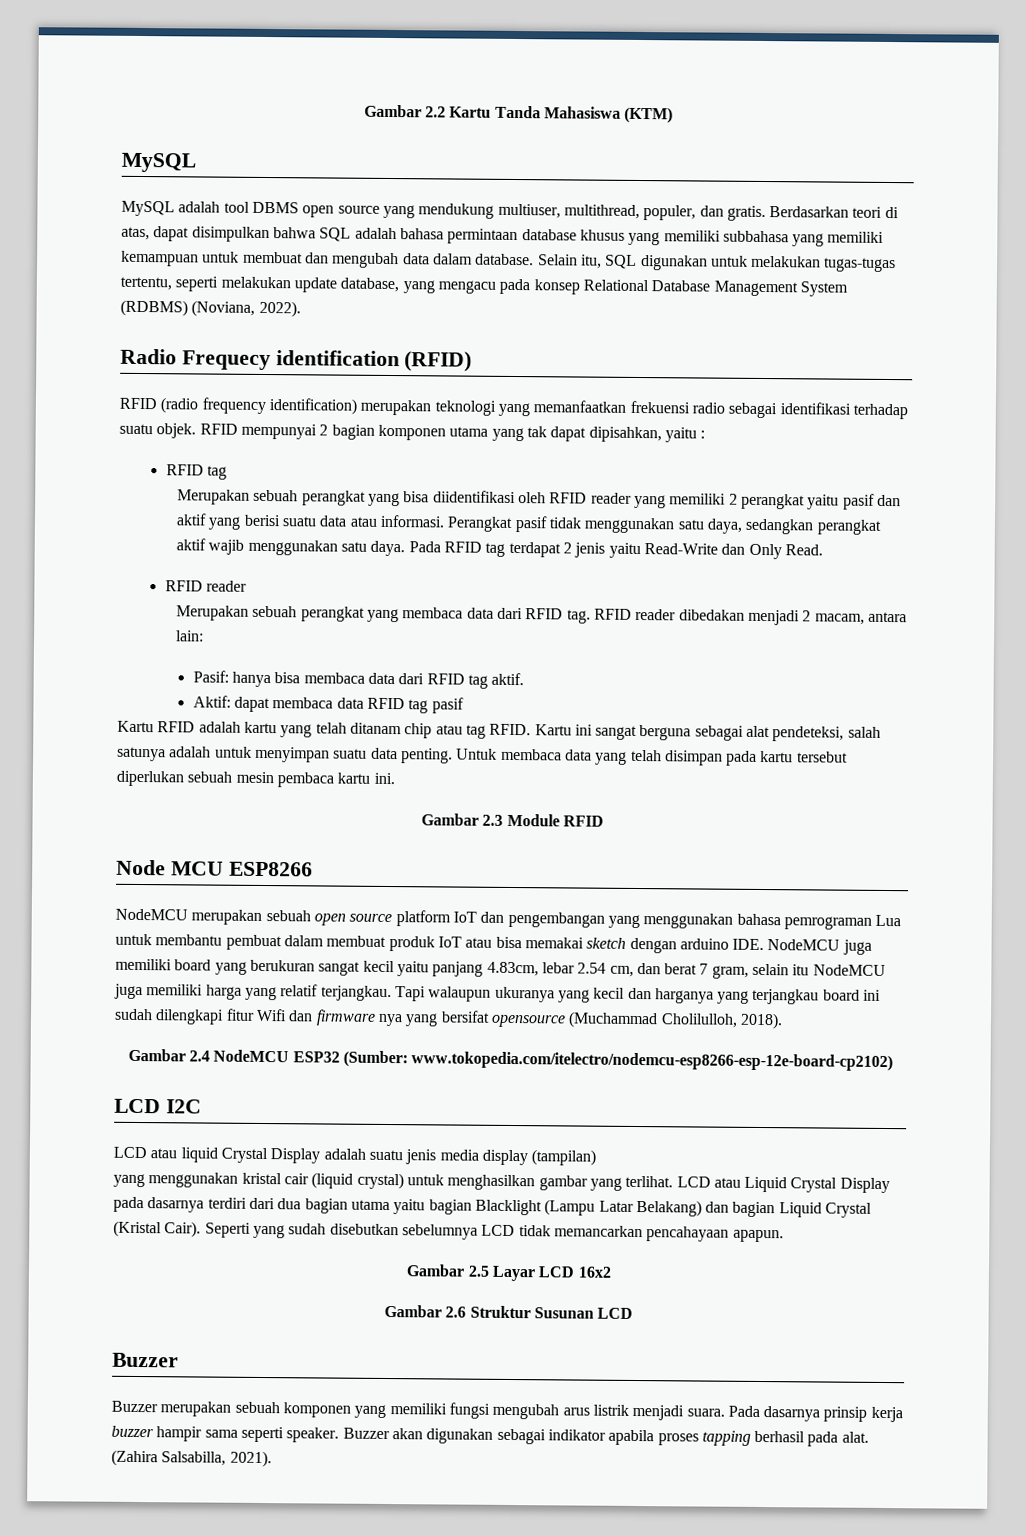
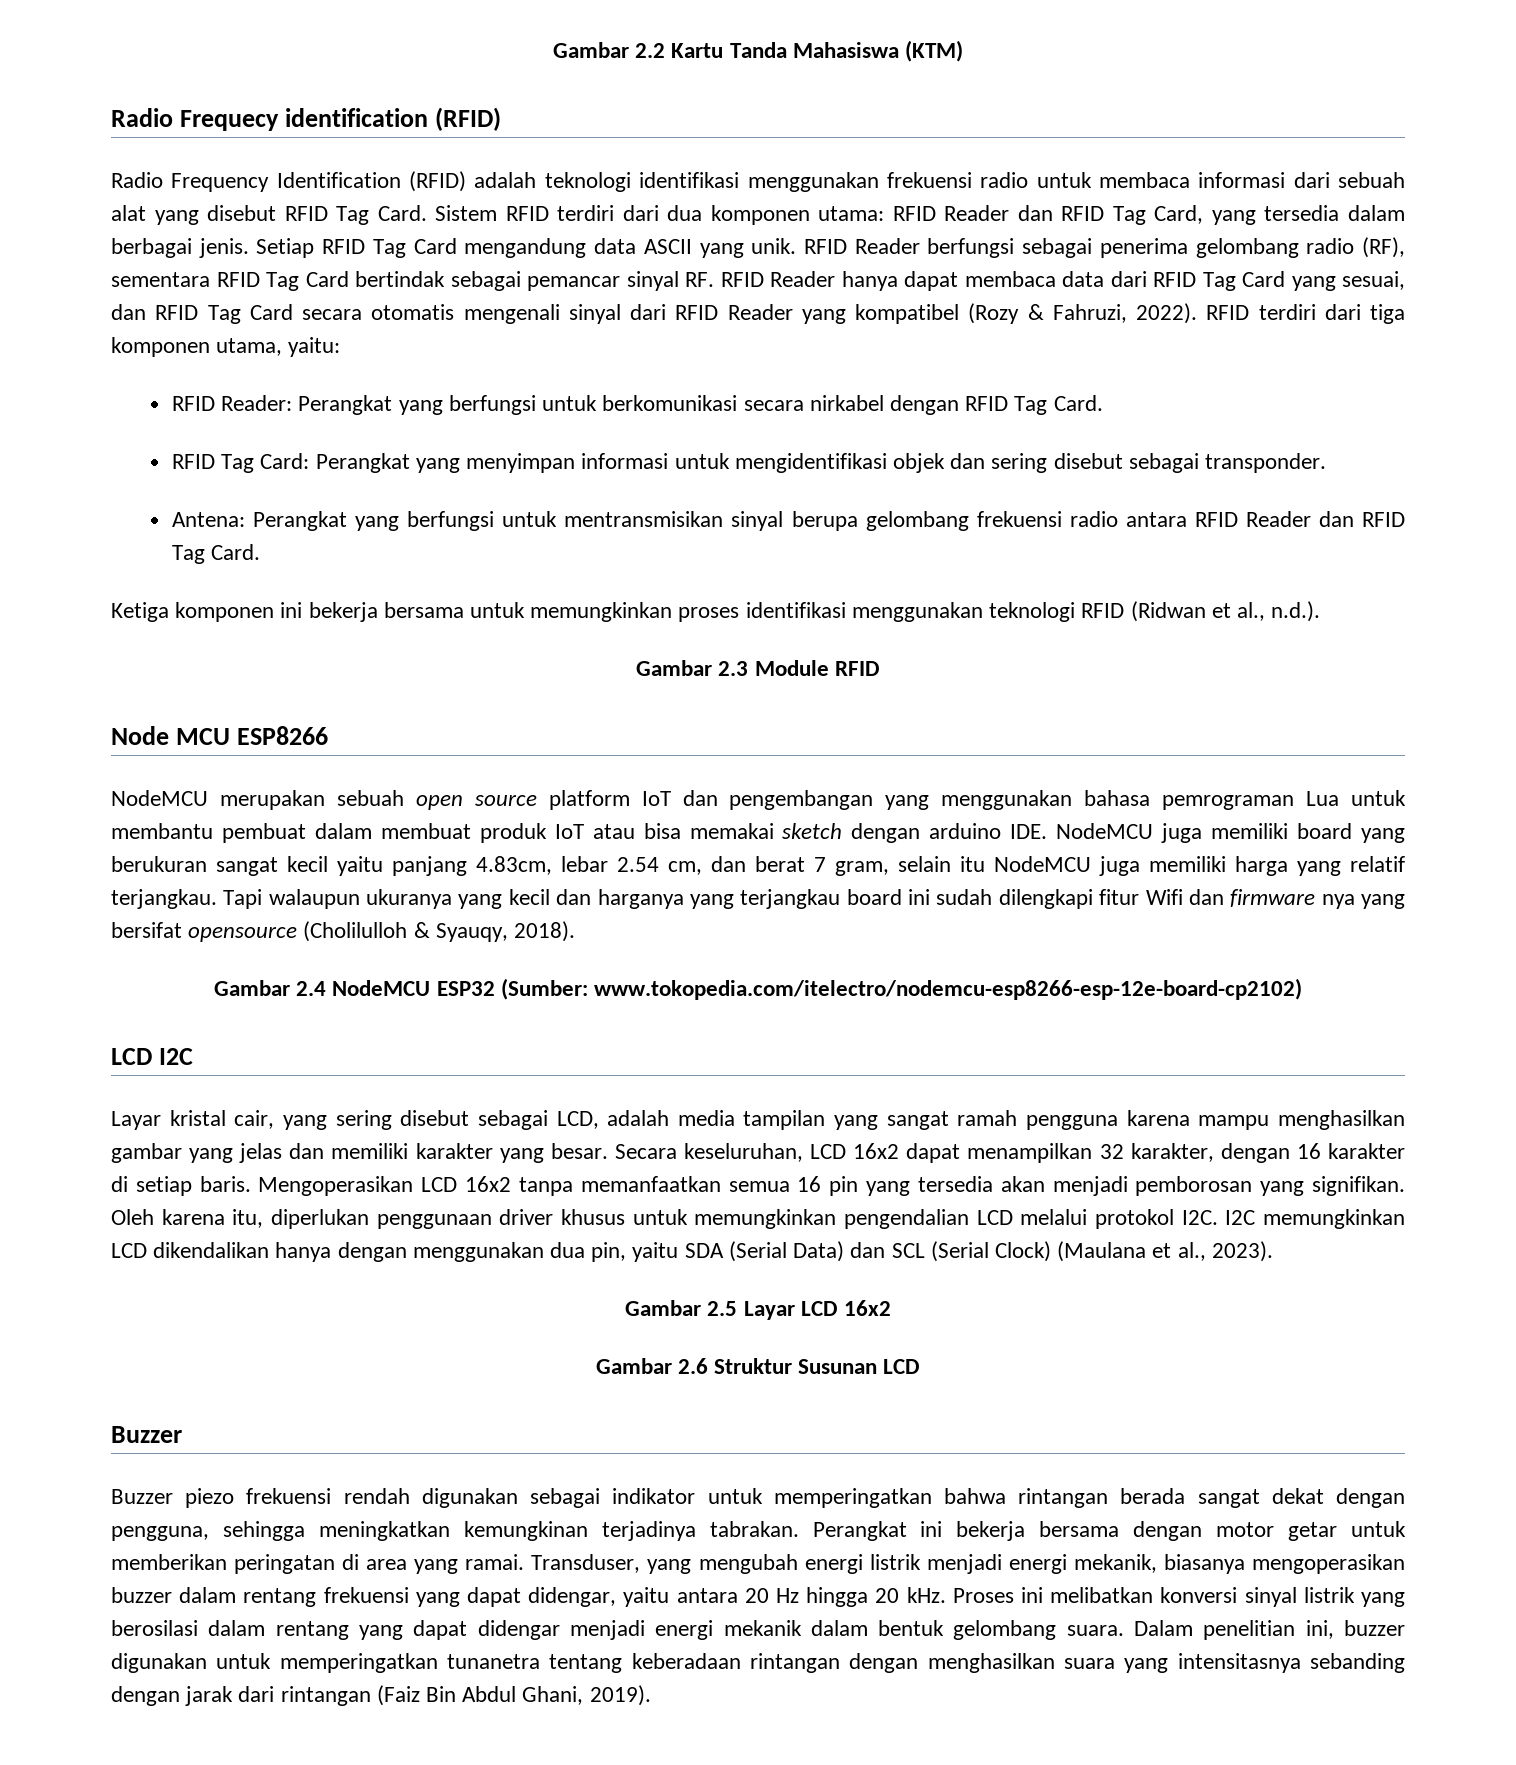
[121,152,196,173] [121,200,899,222] [121,226,885,247] [121,250,897,273] [120,276,848,297] [120,299,301,318] [120,348,473,372] [119,397,908,420] [119,423,706,443] [165,464,227,480] [177,489,901,510] [176,513,882,535] [176,538,823,560] [164,580,247,592] [176,605,907,626] [176,630,205,642] [192,670,525,689] [192,695,464,714] [117,720,881,742] [117,746,848,766] [116,770,395,788] MySQL // MySQL adalah tool DBMS open source yang mendukung multiuser, multithread, populer, dan gratis. Berdasarkan teori di atas, dapat disimpulkan bahwa SQL adalah bahasa permintaan database khusus yang memiliki subbahasa yang memiliki kemampuan untuk membuat dan mengubah data dalam database. Selain itu, SQL digunakan untuk melakukan tugas-tugas tertentu, seperti melakukan update database, yang mengacu pada konsep Relational Database Management System (RDBMS) (Noviana, 2022). // Radio Frequecy identification (RFID) // RFID (radio frequency identification) merupakan teknologi yang memanfaatkan frekuensi radio sebagai identifikasi terhadap suatu objek. RFID mempunyai 2 bagian komponen utama yang tak dapat dipisahkan, yaitu : // RFID tag // Merupakan sebuah perangkat yang bisa diidentifikasi oleh RFID reader yang memiliki 2 perangkat yaitu pasif dan aktif yang berisi suatu data atau informasi. Perangkat pasif tidak menggunakan satu daya, sedangkan perangkat aktif wajib menggunakan satu daya. Pada RFID tag terdapat 2 jenis yaitu Read-Write dan Only Read. // RFID reader // Merupakan sebuah perangkat yang membaca data dari RFID tag. RFID reader dibedakan menjadi 2 macam, antara lain: // Pasif: hanya bisa membaca data dari RFID tag aktif. // Aktif: dapat membaca data RFID tag pasif // Kartu RFID adalah kartu yang telah ditanam chip atau tag RFID. Kartu ini sangat berguna sebagai alat pendeteksi, salah satunya adalah untuk menyimpan suatu data penting. Untuk membaca data yang telah disimpan pada kartu tersebut diperlukan sebuah mesin pembaca kartu ini. -> [111,107,501,131] [111,171,1406,192] [111,205,1406,225] [111,237,1405,258] [111,271,1405,291] [111,303,1405,324] [111,337,341,357] [172,395,1103,415] [172,453,1327,473] [172,511,1406,531] [172,544,261,564] [111,601,1321,622] Radio Frequecy identification (RFID) // Radio Frequency Identification (RFID) adalah teknologi identifikasi menggunakan frekuensi radio untuk membaca informasi dari sebuah alat yang disebut RFID Tag Card. Sistem RFID terdiri dari dua komponen utama: RFID Reader dan RFID Tag Card, yang tersedia dalam berbagai jenis. Setiap RFID Tag Card mengandung data ASCII yang unik. RFID Reader berfungsi sebagai penerima gelombang radio (RF), sementara RFID Tag Card bertindak sebagai pemancar sinyal RF. RFID Reader hanya dapat membaca data dari RFID Tag Card yang sesuai, dan RFID Tag Card secara otomatis mengenali sinyal dari RFID Reader yang kompatibel (Rozy & Fahruzi, 2022). RFID terdiri dari tiga komponen utama, yaitu: // RFID Reader: Perangkat yang berfungsi untuk berkomunikasi secara nirkabel dengan RFID Tag Card. // RFID Tag Card: Perangkat yang menyimpan informasi untuk mengidentifikasi objek dan sering disebut sebagai transponder. // Antena: Perangkat yang berfungsi untuk mentransmisikan sinyal berupa gelombang frekuensi radio antara RFID Reader dan RFID Tag Card. // Ketiga komponen ini bekerja bersama untuk memungkinkan proses identifikasi menggunakan teknologi RFID (Ridwan et al., n.d.).
[568,1011,738,1029] (Muchammad Cholilulloh, -> [303,921,508,942] (Cholilulloh & Syauqy,
[113,1146,597,1166] [113,1172,890,1194] [113,1196,873,1218] [113,1220,784,1243] LCD atau liquid Crystal Display adalah suatu jenis media display (tampilan) // yang menggunakan kristal cair (liquid crystal) untuk menghasilkan gambar yang terlihat. LCD atau Liquid Crystal Display pada dasarnya terdiri dari dua bagian utama yaitu bagian Blacklight (Lampu Latar Belakang) dan bagian Liquid Crystal (Kristal Cair). Seperti yang sudah disebutkan sebelumnya LCD tidak memancarkan pencahayaan apapun. -> [111,1110,1405,1130] [111,1143,1405,1163] [111,1176,1406,1196] [111,1209,1405,1229] [111,1241,1273,1262] Layar kristal cair, yang sering disebut sebagai LCD, adalah media tampilan yang sangat ramah pengguna karena mampu menghasilkan gambar yang jelas dan memiliki karakter yang besar. Secara keseluruhan, LCD 16x2 dapat menampilkan 32 karakter, dengan 16 karakter di setiap baris. Mengoperasikan LCD 16x2 tanpa memanfaatkan semua 16 pin yang tersedia akan menjadi pemborosan yang signifikan. Oleh karena itu, diperlukan penggunaan driver khusus untuk memungkinkan pengendalian LCD melalui protokol I2C. I2C memungkinkan LCD dikendalikan hanya dengan menggunakan dua pin, yaitu SDA (Serial Data) dan SCL (Serial Clock) (Maulana et al., 2023).
[160,1401,903,1423] [111,1425,869,1447] [111,1449,272,1468] merupakan sebuah komponen yang memiliki fungsi mengubah arus listrik menjadi suara. Pada dasarnya prinsip kerja buzzer hampir sama seperti speaker. Buzzer akan digunakan sebagai indikator apabila proses tapping berhasil pada alat. (Zahira Salsabilla, 2021). -> [185,1488,1405,1508] [111,1521,1406,1541] [111,1554,1405,1574] [111,1587,1406,1607] [111,1620,1405,1640] [111,1653,1405,1673] [111,1685,651,1706] piezo frekuensi rendah digunakan sebagai indikator untuk memperingatkan bahwa rintangan berada sangat dekat dengan pengguna, sehingga meningkatkan kemungkinan terjadinya tabrakan. Perangkat ini bekerja bersama dengan motor getar untuk memberikan peringatan di area yang ramai. Transduser, yang mengubah energi listrik menjadi energi mekanik, biasanya mengoperasikan buzzer dalam rentang frekuensi yang dapat didengar, yaitu antara 20 Hz hingga 20 kHz. Proses ini melibatkan konversi sinyal listrik yang berosilasi dalam rentang yang dapat didengar menjadi energi mekanik dalam bentuk gelombang suara. Dalam penelitian ini, buzzer digunakan untuk memperingatkan tunanetra tentang keberadaan rintangan dengan menghasilkan suara yang intensitasnya sebanding dengan jarak dari rintangan (Faiz Bin Abdul Ghani, 2019).

